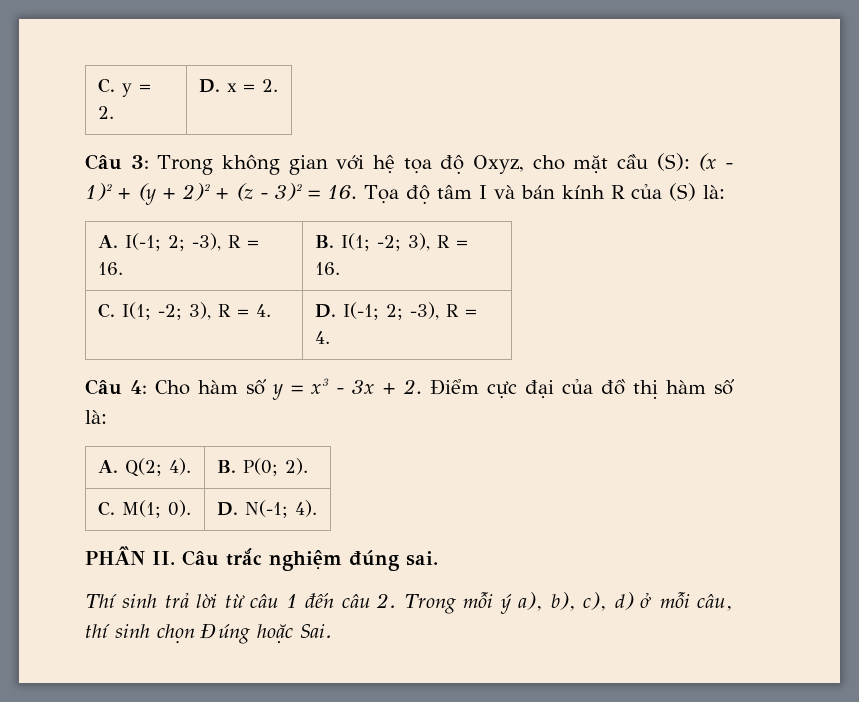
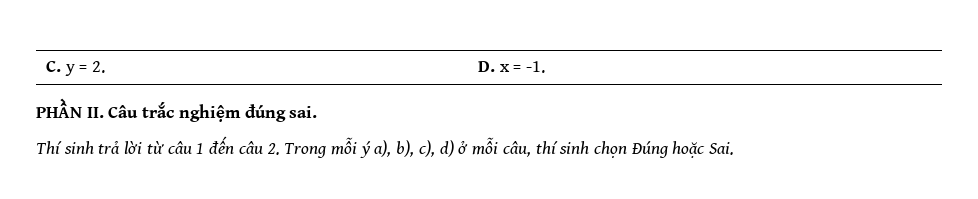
[262,79,279,92] [85,153,733,175] [85,183,725,205] [98,233,260,251] [98,262,124,275] [315,233,469,251] [315,262,341,275] [98,302,272,320] [315,302,478,320] [315,331,331,344] [85,378,734,400] [85,410,107,424] [98,458,192,477] [217,458,309,476] [98,500,192,518] [217,500,318,518] 2. // Câu 3: Trong không gian với hệ tọa độ Oxyz, cho mặt cầu (S): (x - 1)² + (y + 2)² + (z - 3)² = 16. Tọa độ tâm I và bán kính R của (S) là: // A. I(-1; 2; -3), R = 16. | B. I(1; -2; 3), R = 16. // C. I(1; -2; 3), R = 4. | D. I(-1; 2; -3), R = 4. // Câu 4: Cho hàm số y = x³ - 3x + 2. Điểm cực đại của đồ thị hàm số là: // A. Q(2; 4). | B. P(0; 2). // C. M(1; 0). | D. N(-1; 4). -> [526,61,546,73] -1.

